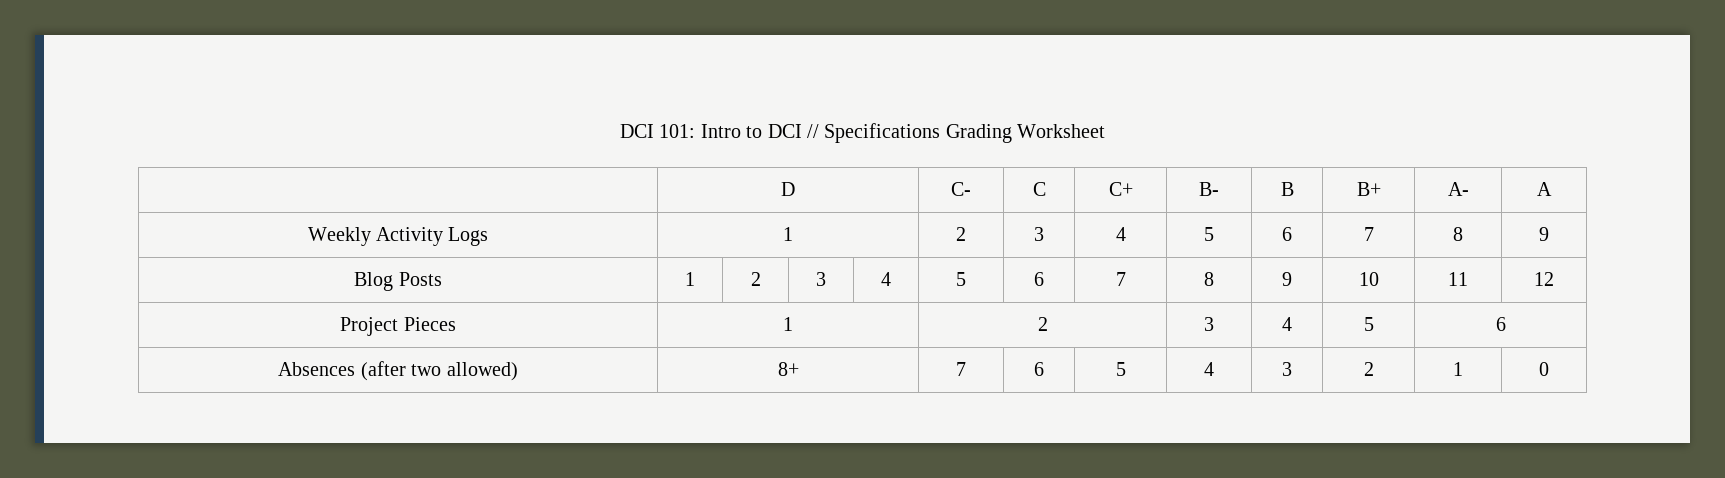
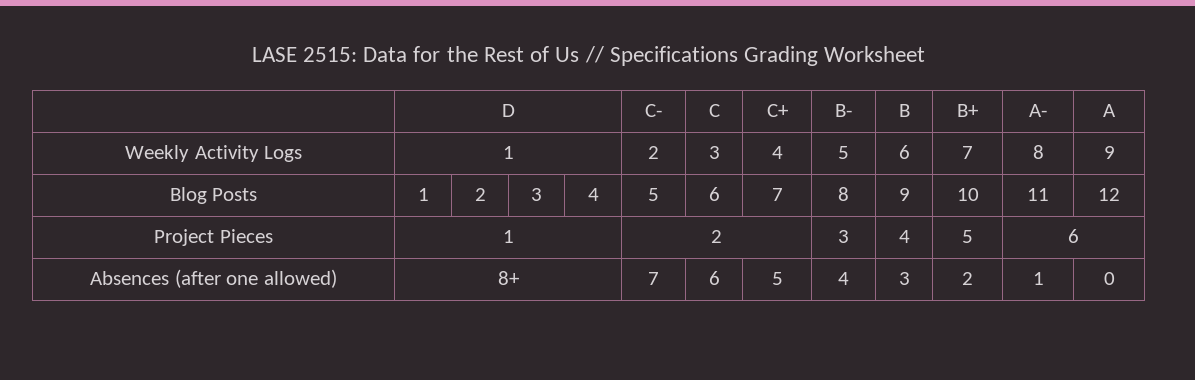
[619,124,802,138] DCI 101: Intro to DCI -> [251,46,580,62] LASE 2515: Data for the Rest of Us
[411,364,442,376] two -> [226,275,259,285] one

